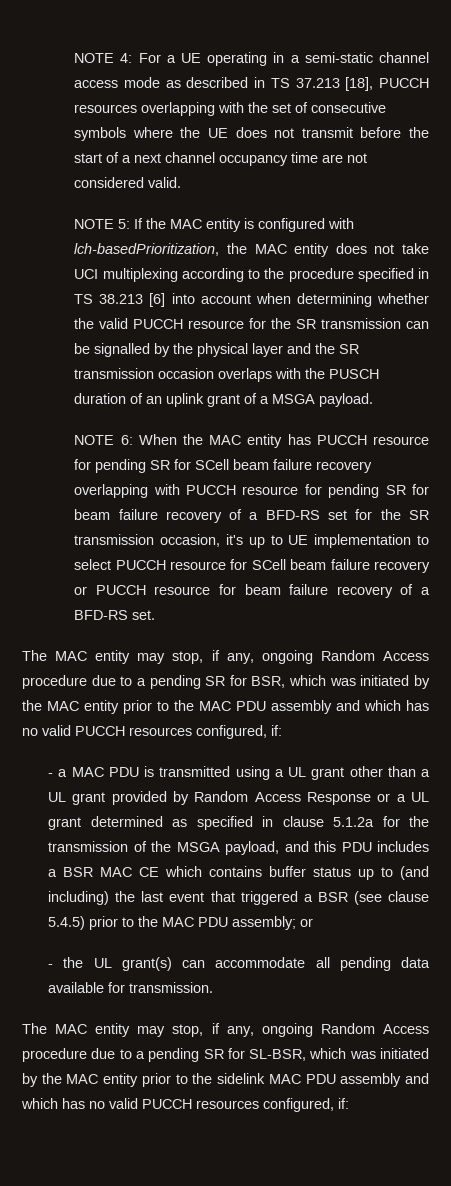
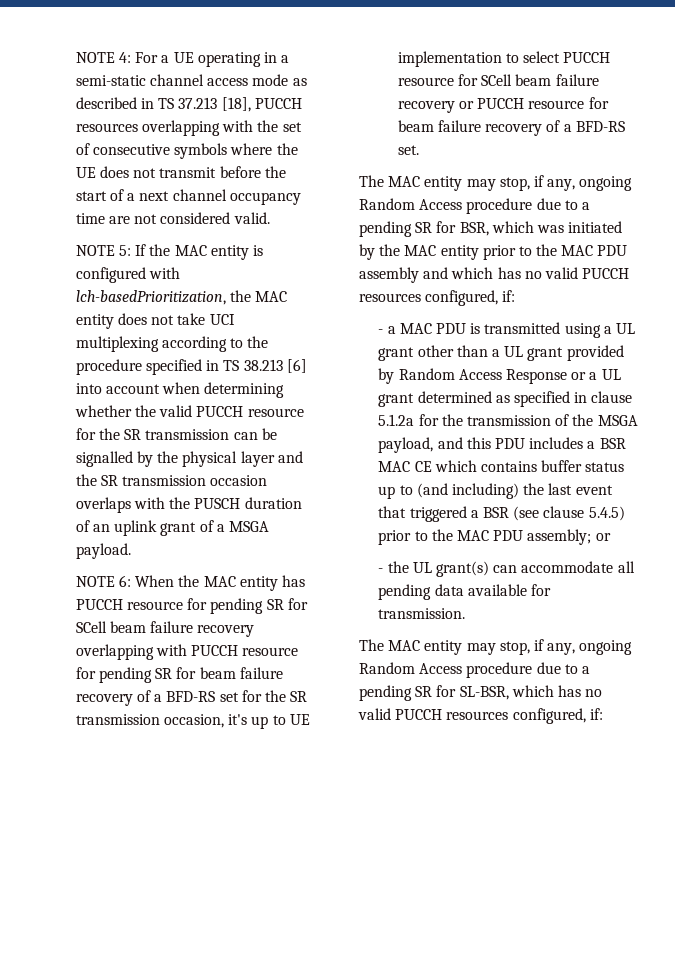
[349,1048,430,1059] [22,1073,430,1087] [21,1098,58,1109] was initiated by the MAC entity prior to the sidelink MAC PDU assembly and which -> (554, 691) none

